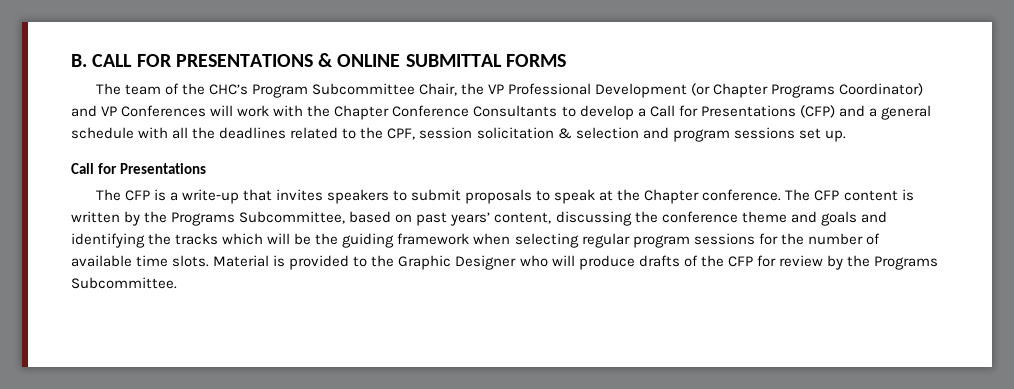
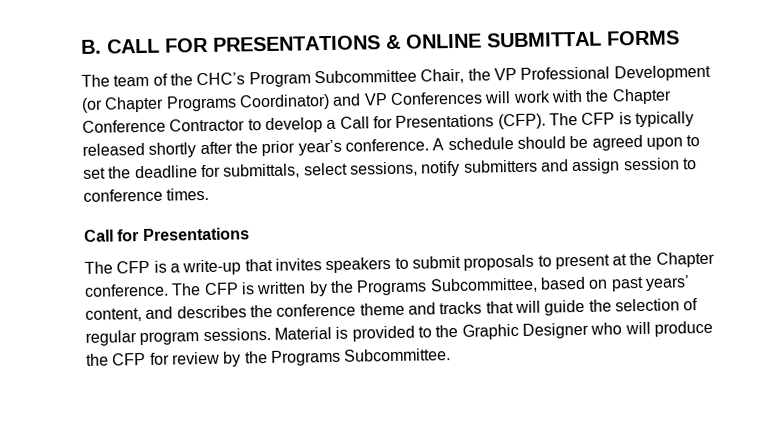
[473,105,558,117] Consultants -> [169,118,246,132] Contractor
[799,105,931,120] [71,127,846,142] (CFP) and a general schedule with all the deadlines related to the CPF, session solicitation & selection and program sessions set up. -> [497,111,694,130] [82,134,701,158] [83,157,697,179] [83,187,210,202] (CFP). The CFP is typically released shortly after the prior year’s conference. A schedule should be agreed upon to set the deadline for submittals, select sessions, notify submitters and assign session to conference times.
[554,189,596,204] speak -> [554,254,610,270] present
[843,190,898,201] content -> (239, 289) none
[555,211,632,226] discussing -> [145,305,247,319] and describes
[820,211,887,226] [71,233,880,248] [71,255,210,267] goals and identifying the tracks which will be the guiding framework when selecting regular program sessions for the number of available time slots. -> [439,298,699,316] [85,327,271,346] tracks that will guide the selection of regular program sessions.
[638,255,698,267] drafts of -> (713, 328) none

